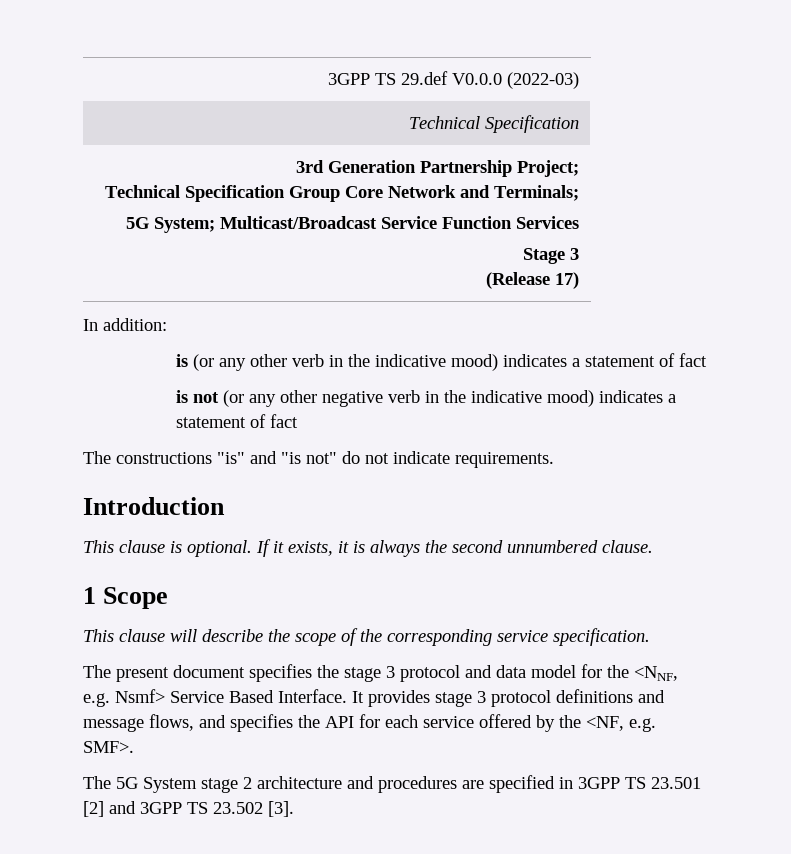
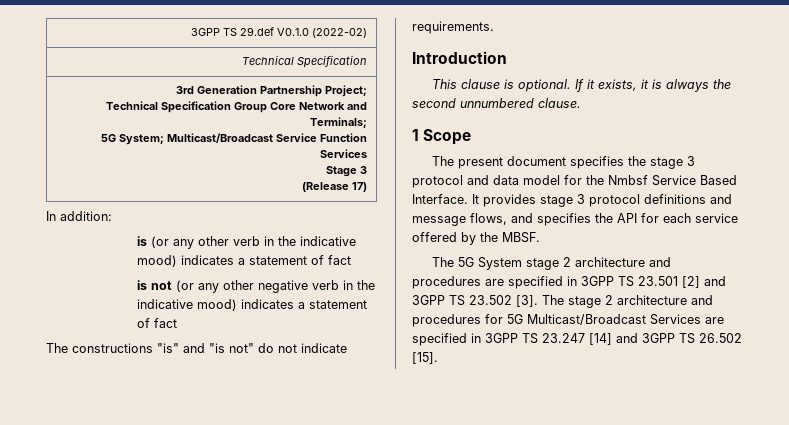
[452,72,580,89] V0.0.0 (2022-03) -> [277,28,368,38] V0.1.0 (2022-02)
[83,628,650,646] // This clause will describe the scope of the corresponding service specification. -> (472, 137) none
[634,666,678,681] [83,689,165,707] <NNF, e.g. Nsmf> -> [608,175,648,185] Nmbsf
[586,716,656,732] [83,741,134,753] <NF, e.g. SMF>. -> [502,232,540,243] MBSF.
(294, 809) none -> [542,295,713,308] [412,314,724,327] [412,333,742,346] [412,352,438,364] The stage 2 architecture and procedures for 5G Multicast/Broadcast Services are specified in 3GPP TS 23.247 [14] and 3GPP TS 26.502 [15].

